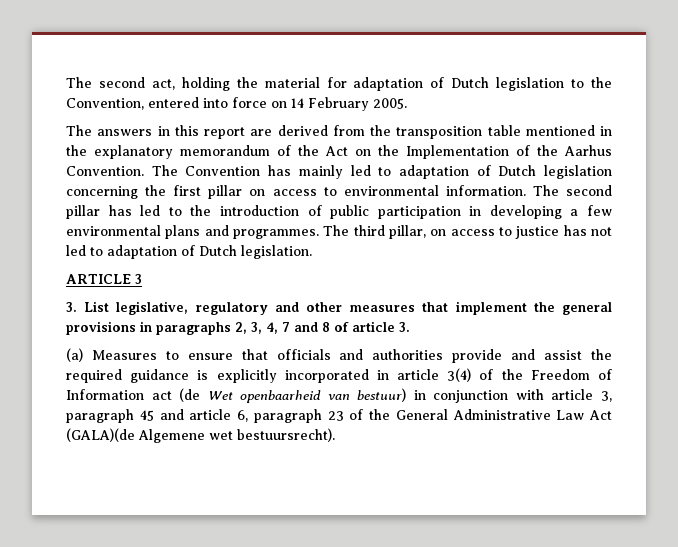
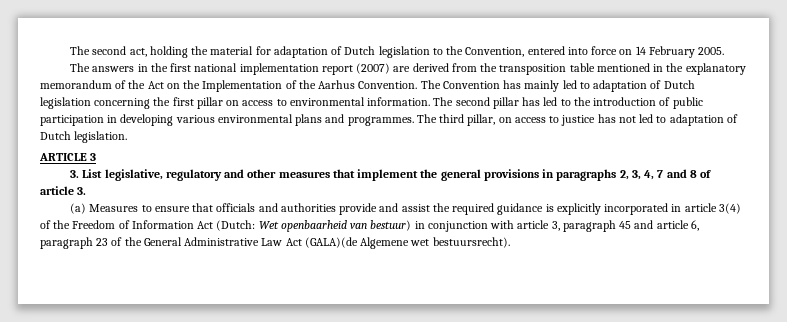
[174,125,245,139] this report -> [150,63,391,75] the first national implementation report (2007)
[570,205,612,216] a few -> [175,115,215,123] various
[151,388,201,402] act (de -> [197,220,256,231] Act (Dutch:

